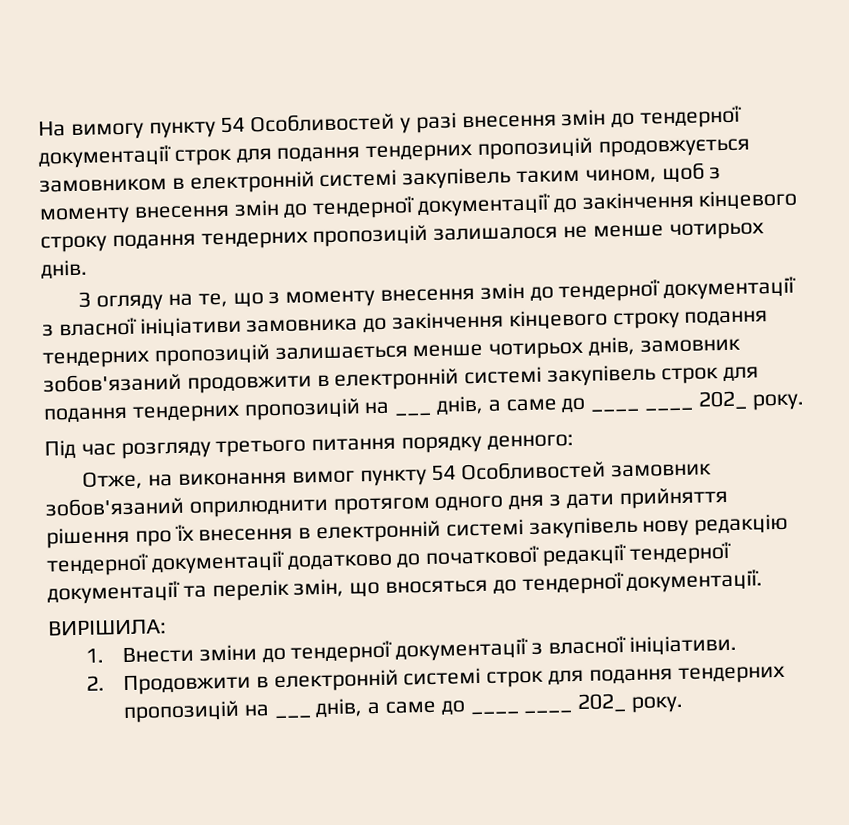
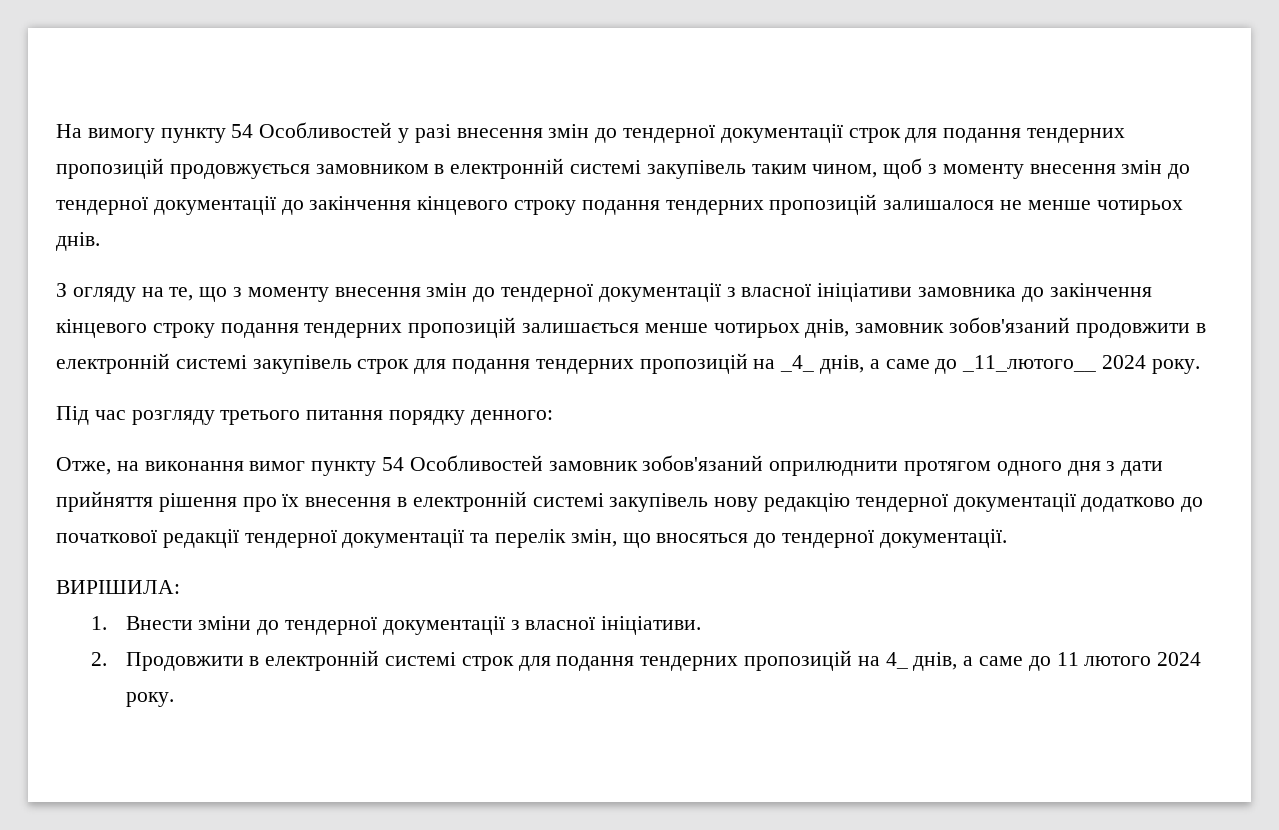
[394,390,748,417] ___ днів, а саме до ____ ____ 202_ -> [780,355,1147,374] _4_ днів, а саме до _11_лютого__ 2024
[273,693,627,720] ___ днів, а саме до ____ ____ 202_ -> [885,652,1202,671] 4_ днів, а саме до 11 лютого 2024

